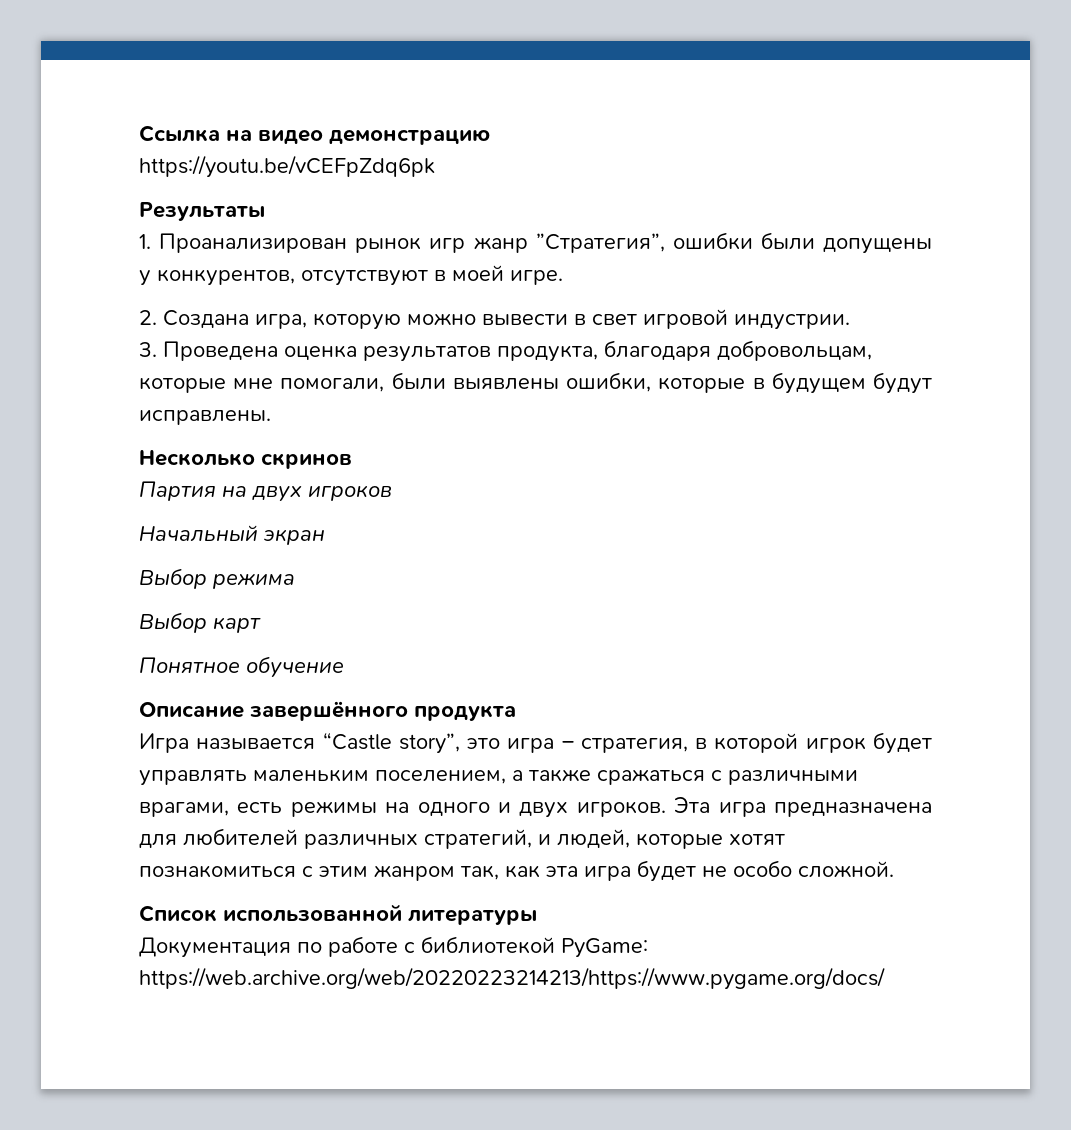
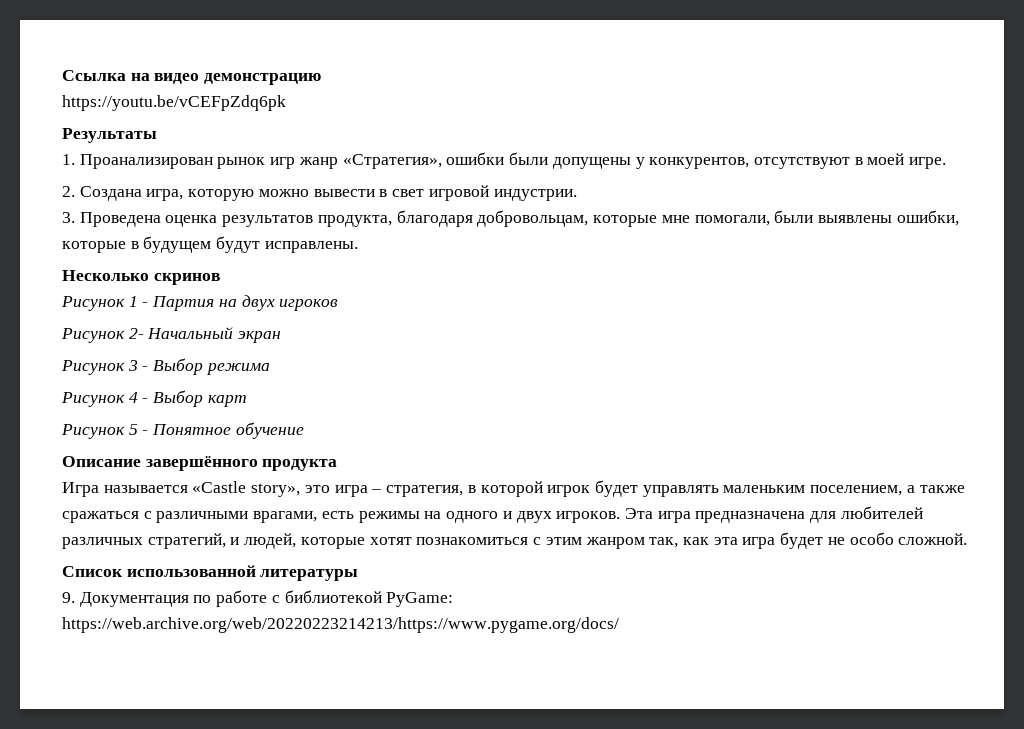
[535,233,665,253] ”Стратегия”, -> [342,154,442,169] «Стратегия»,
(352, 461) none -> [61,296,149,311] Рисунок 1 -
(392, 493) none -> [61,328,144,343] Рисунок 2-
(325, 537) none -> [61,360,149,375] Рисунок 3 -
(295, 581) none -> [61,392,149,407] Рисунок 4 -
(261, 625) none -> [61,424,149,439] Рисунок 5 -
[322,732,460,754] “Castle story”, -> [192,481,301,497] «Castle story»,
(537, 917) none -> [62,592,75,603] 9.

